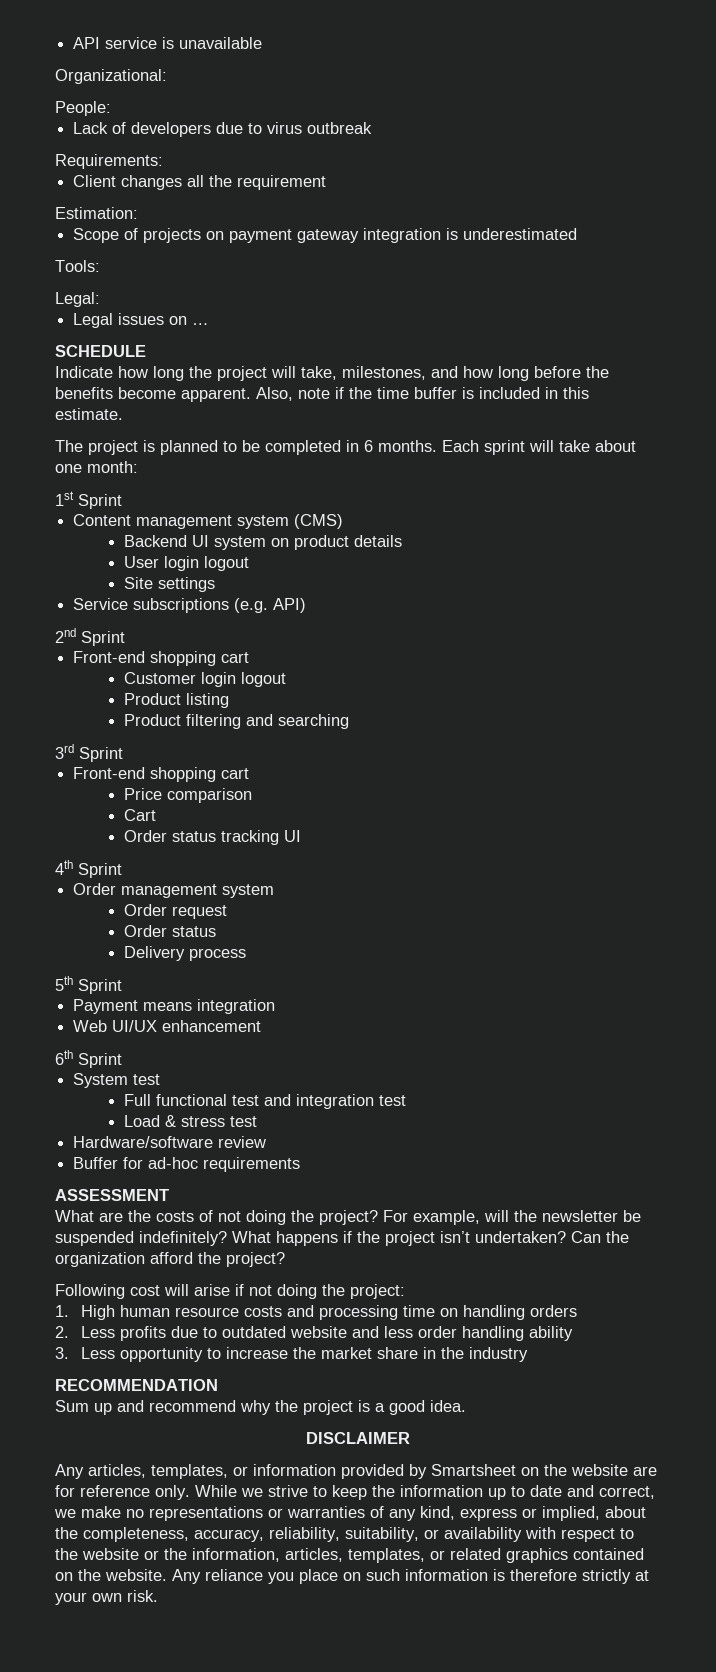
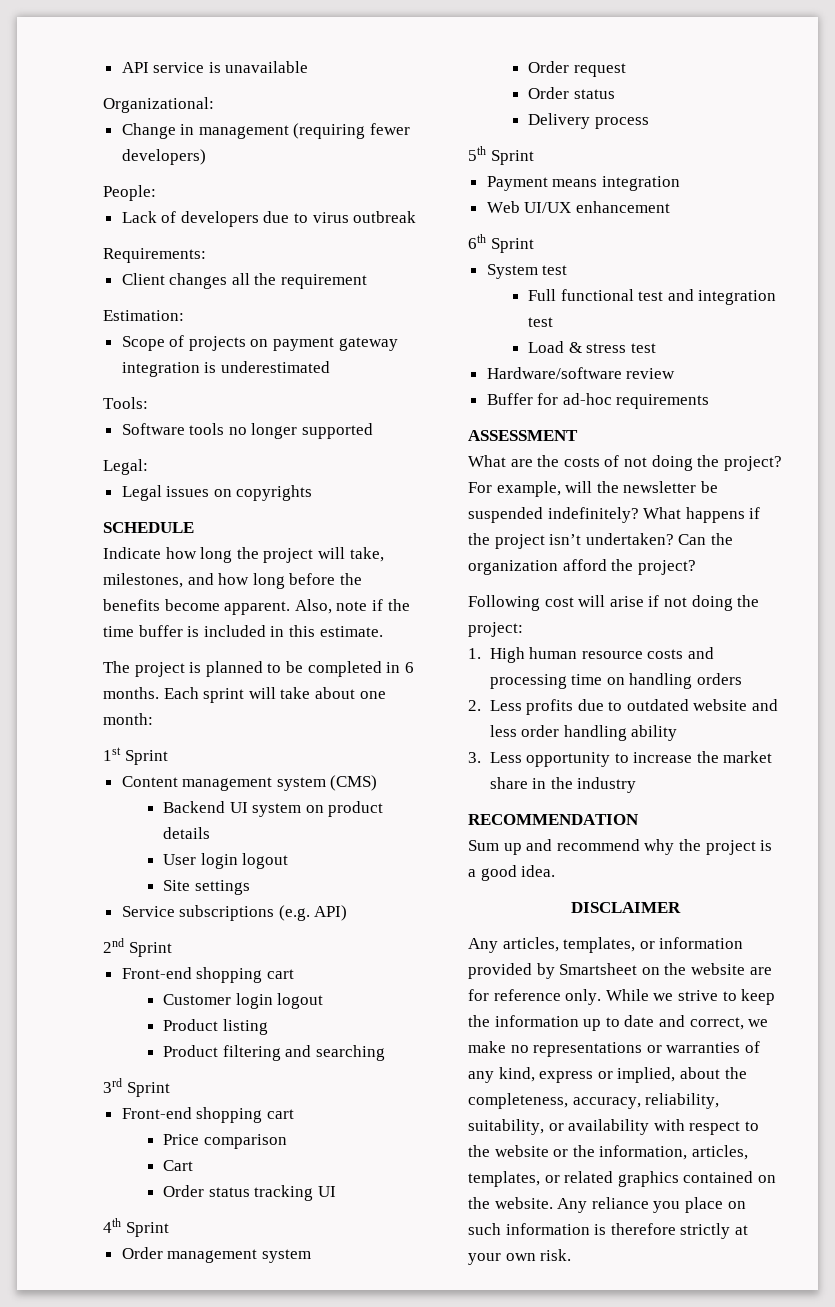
(167, 76) none -> [121,123,411,139] [121,149,206,165] // Change in management (requiring fewer developers)
(100, 266) none -> [121,423,374,439] // Software tools no longer supported
[192,323,210,325] … -> [236,485,313,501] copyrights

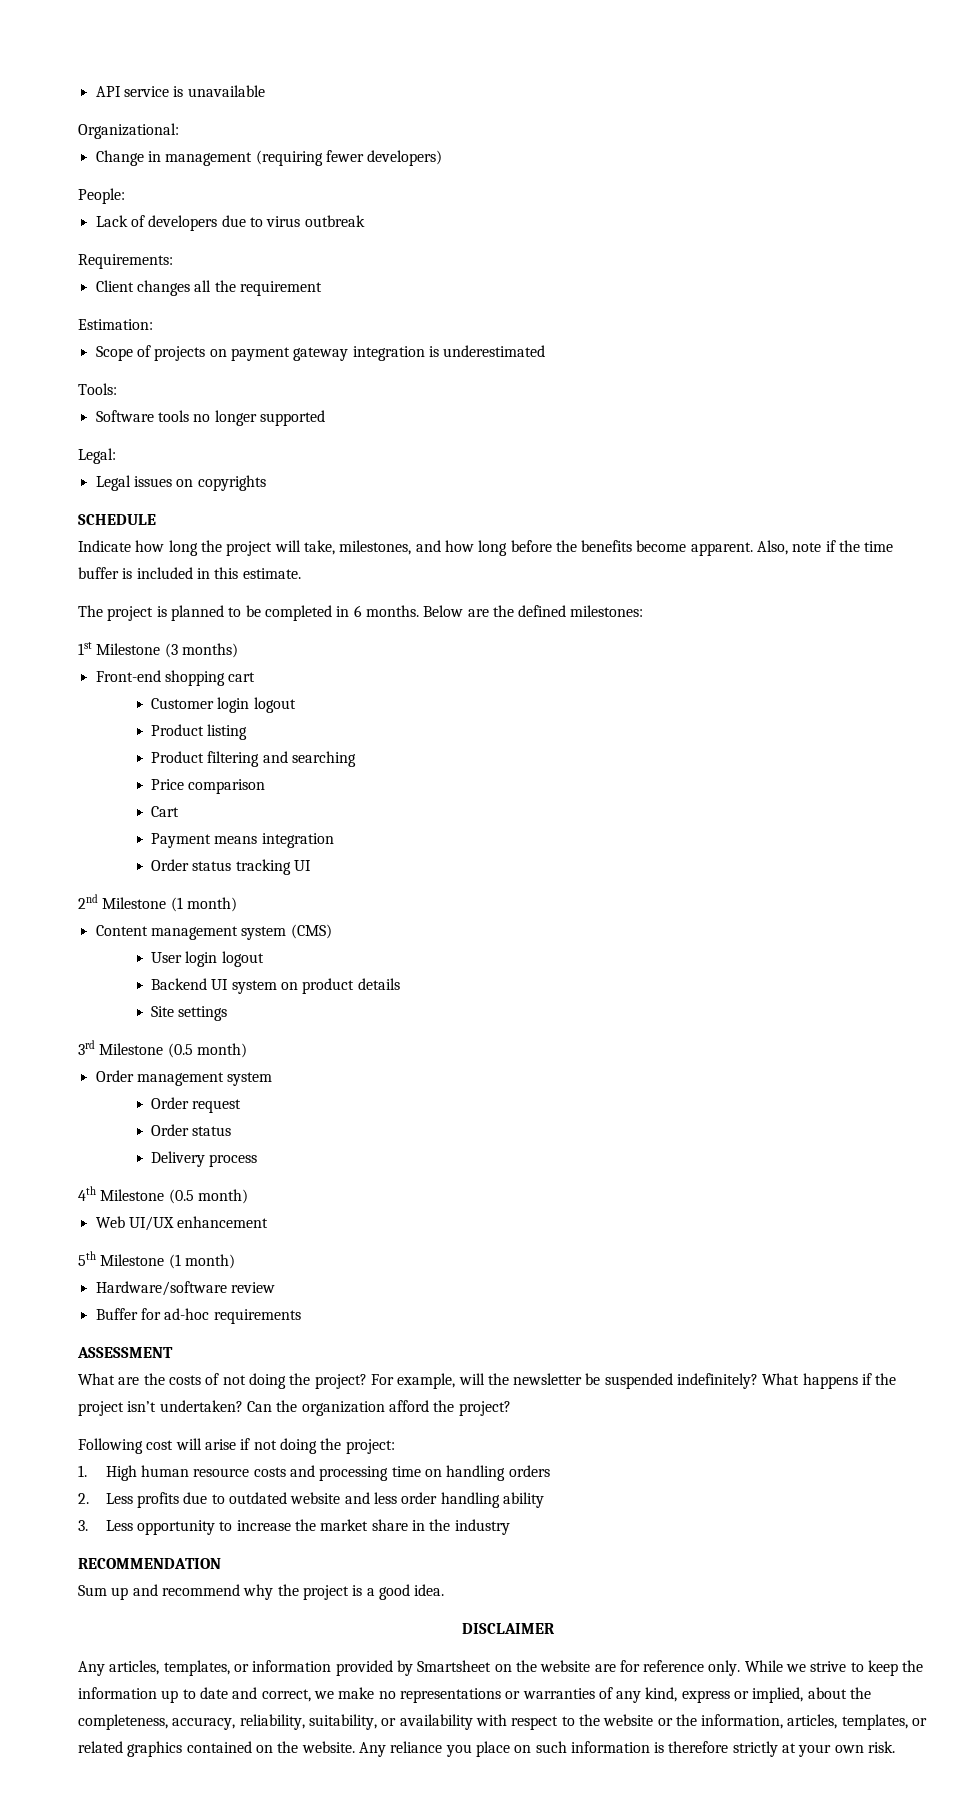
[163,687,386,703] [103,713,153,725] [103,747,168,765] [121,775,378,791] [163,801,384,817] [163,827,211,839] [163,853,289,869] [163,880,250,895] [121,905,348,921] [103,938,172,957] Each sprint will take about one month: // 1st Sprint // Content management system (CMS) // Backend UI system on product details // User login logout // Site settings // Service subscriptions (e.g. API) // 2nd Sprint -> [423,605,644,617] [78,642,238,658] Below are the defined milestones: // 1st Milestone (3 months)
[103,1078,170,1097] [121,1107,294,1123] // 3rd Sprint // Front-end shopping cart -> (356, 759) none
(194, 1165) none -> [150,833,334,848] // Payment means integration
[103,1218,169,1237] 4th Sprint -> [78,894,237,912] [95,924,332,940] [150,951,264,967] [150,978,400,994] [150,1006,228,1021] [78,1040,247,1058] 2nd Milestone (1 month) // Content management system (CMS) // User login logout // Backend UI system on product details // Site settings // 3rd Milestone (0.5 month)
[468,146,534,165] [486,176,680,191] [486,201,670,213] [468,234,534,253] [486,264,568,279] [528,289,777,305] [528,317,554,327] [528,341,656,353] 5th Sprint // Payment means integration // Web UI/UX enhancement // 6th Sprint // System test // Full functional test and integration test // Load & stress test -> [78,1186,248,1204] [95,1216,269,1231] [78,1251,235,1269] 4th Milestone (0.5 month) // Web UI/UX enhancement // 5th Milestone (1 month)

